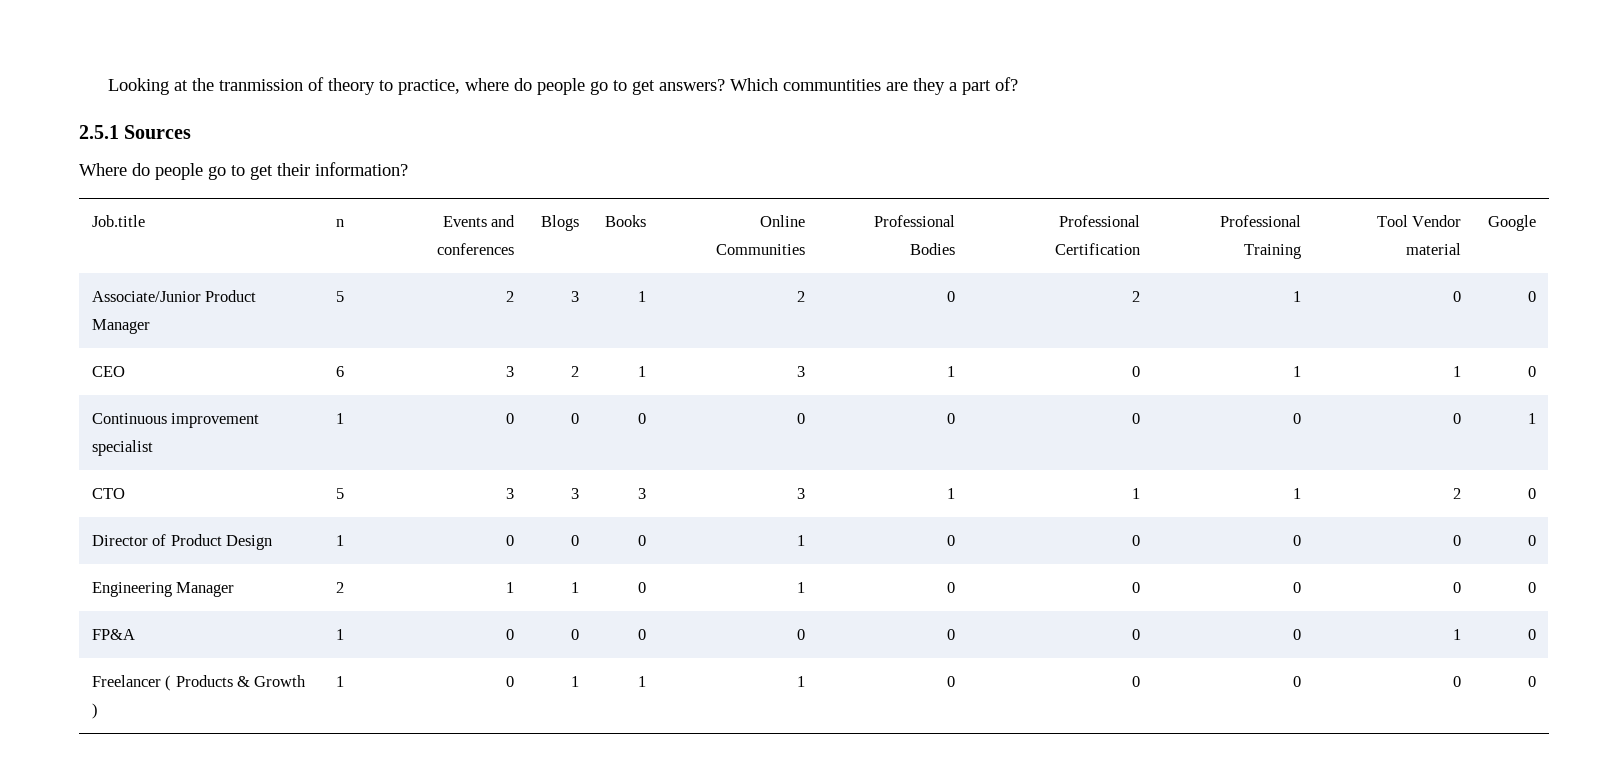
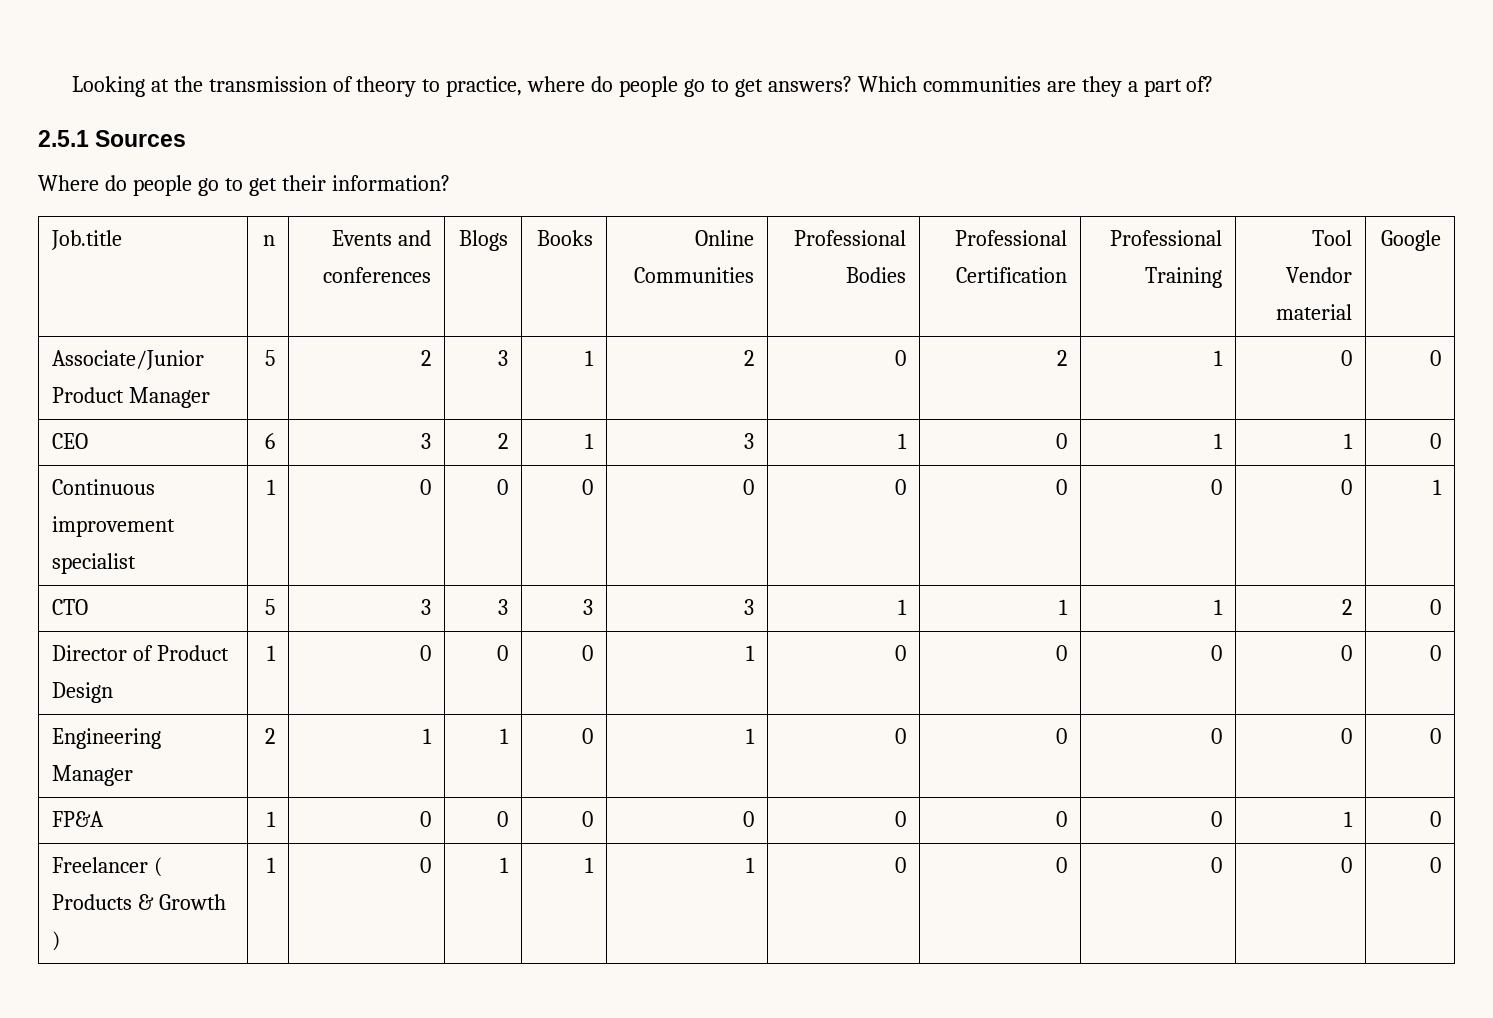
[218,79,303,91] tranmission -> [208,76,327,92] transmission
[782,79,881,91] communtities -> [922,76,1041,92] communities

